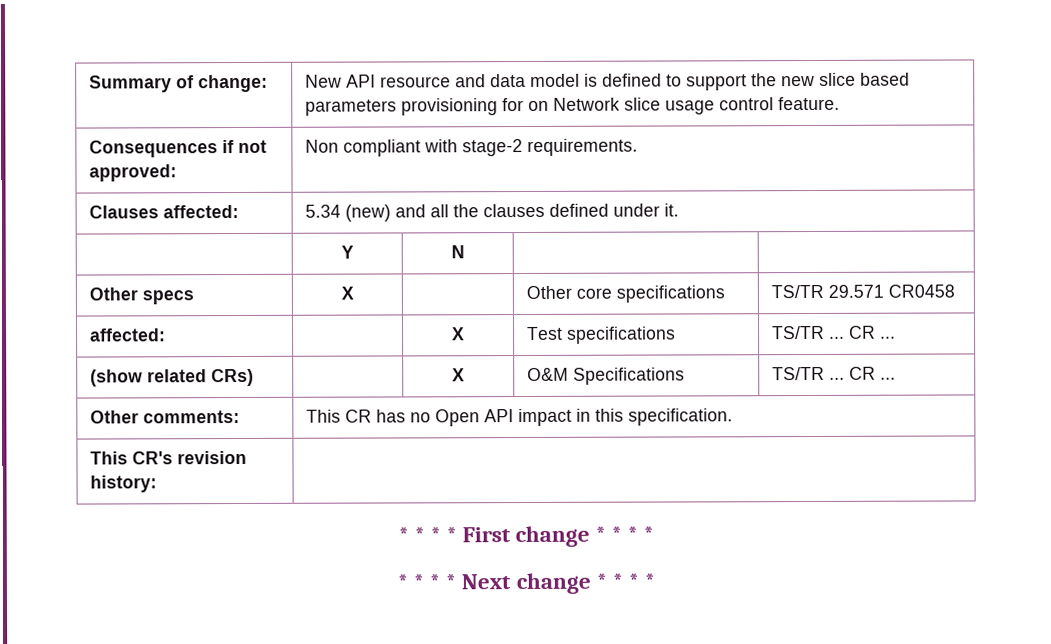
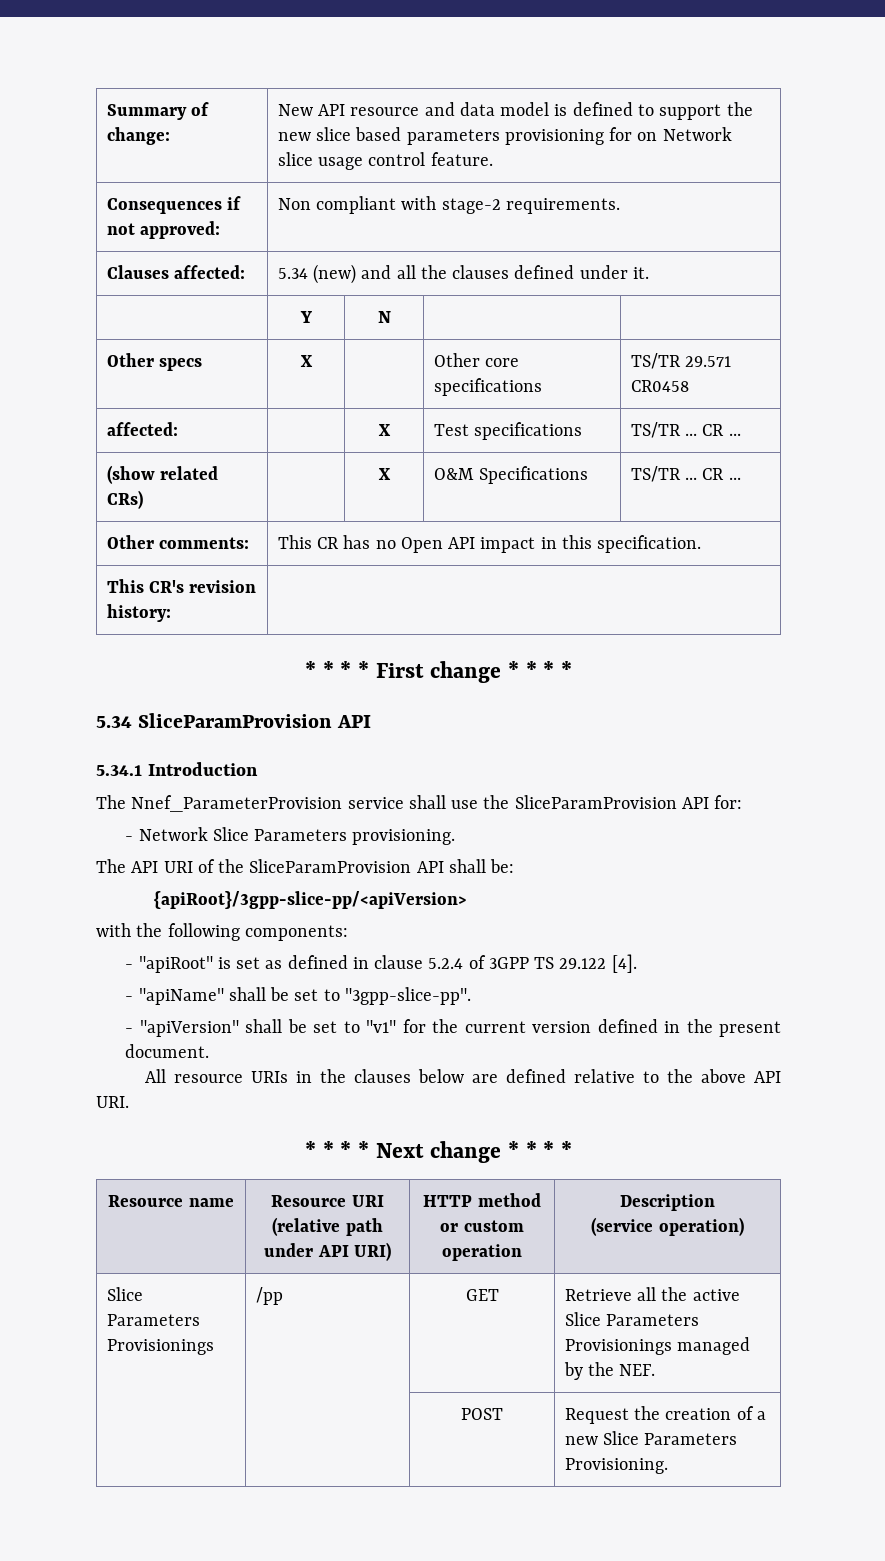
(655, 534) none -> [96,713,372,728] [96,762,258,776] [96,795,743,812] [125,827,456,845] [96,859,515,873] [154,891,468,909] [96,923,348,941] [125,954,637,973] [125,987,471,1005] [125,1019,781,1037] [125,1044,210,1058] [144,1069,781,1083] [96,1096,129,1108] // 5.34 SliceParamProvision API // 5.34.1 Introduction // The Nnef_ParameterProvision service shall use the SliceParamProvision API for: // - Network Slice Parameters provisioning. // The API URI of the SliceParamProvision API shall be: // {apiRoot}/3gpp-slice-pp/<apiVersion> // with the following components: // - "apiRoot" is set as defined in clause 5.2.4 of 3GPP TS 29.122 [4]. // - "apiName" shall be set to "3gpp-slice-pp". // - "apiVersion" shall be set to "v1" for the current version defined in the present document. // All resource URIs in the clauses below are defined relative to the above API URI.
(655, 581) none -> [108,1195,234,1207] [271,1195,384,1207] [272,1217,383,1236] [264,1242,391,1261] [423,1193,541,1207] [440,1220,524,1232] [442,1244,522,1261] [620,1194,715,1211] [591,1217,744,1236] [106,1287,143,1301] [106,1314,200,1326] [106,1339,214,1355] [255,1287,283,1305] [465,1289,499,1301] [564,1287,740,1301] [564,1312,700,1326] [564,1337,751,1355] [563,1362,656,1380] [461,1408,503,1420] [564,1406,766,1424] [564,1431,738,1445] [564,1458,668,1474] // Resource name | Resource URI (relative path under API URI) | HTTP method or custom operation | Description // (service operation) // Slice Parameters Provisionings | /pp | GET | Retrieve all the active Slice Parameters Provisionings managed by the NEF. // | | POST | Request the creation of a new Slice Parameters Provisioning.

